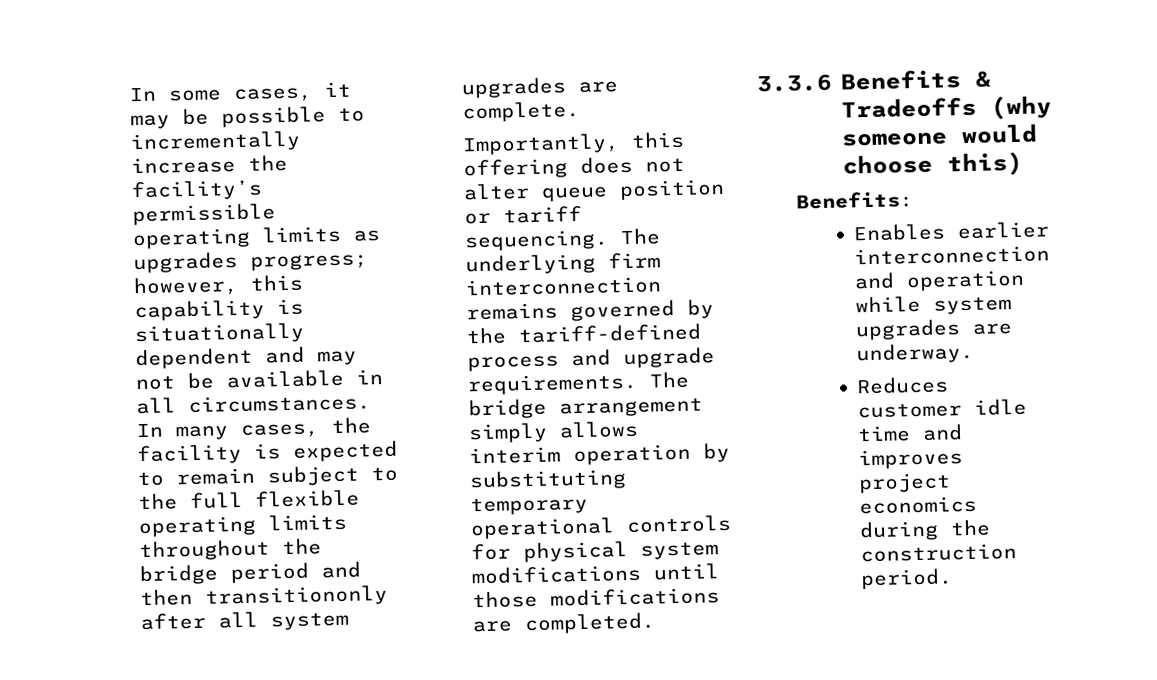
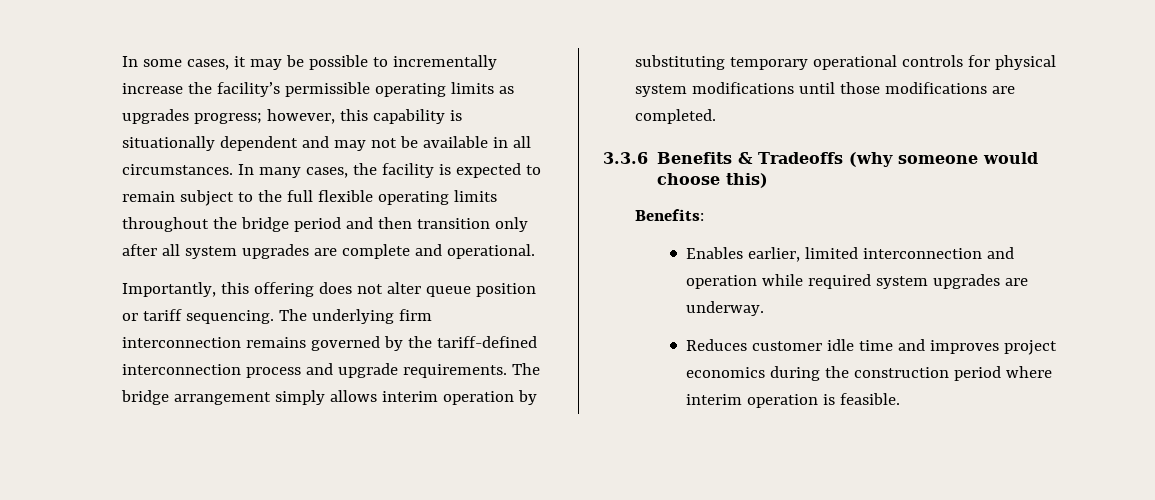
[204,584,388,608] transitiononly -> [416,217,528,232] transition only
[461,100,580,123] complete. -> [341,244,535,259] complete and operational.
(702, 333) none -> [121,364,241,375] interconnection
[956,221,1049,240] earlier -> [748,247,859,262] earlier, limited
(921, 304) none -> [808,274,872,289] required
[859,568,953,590] period. -> [954,366,1053,381] [686,393,901,408] period where interim operation is feasible.

